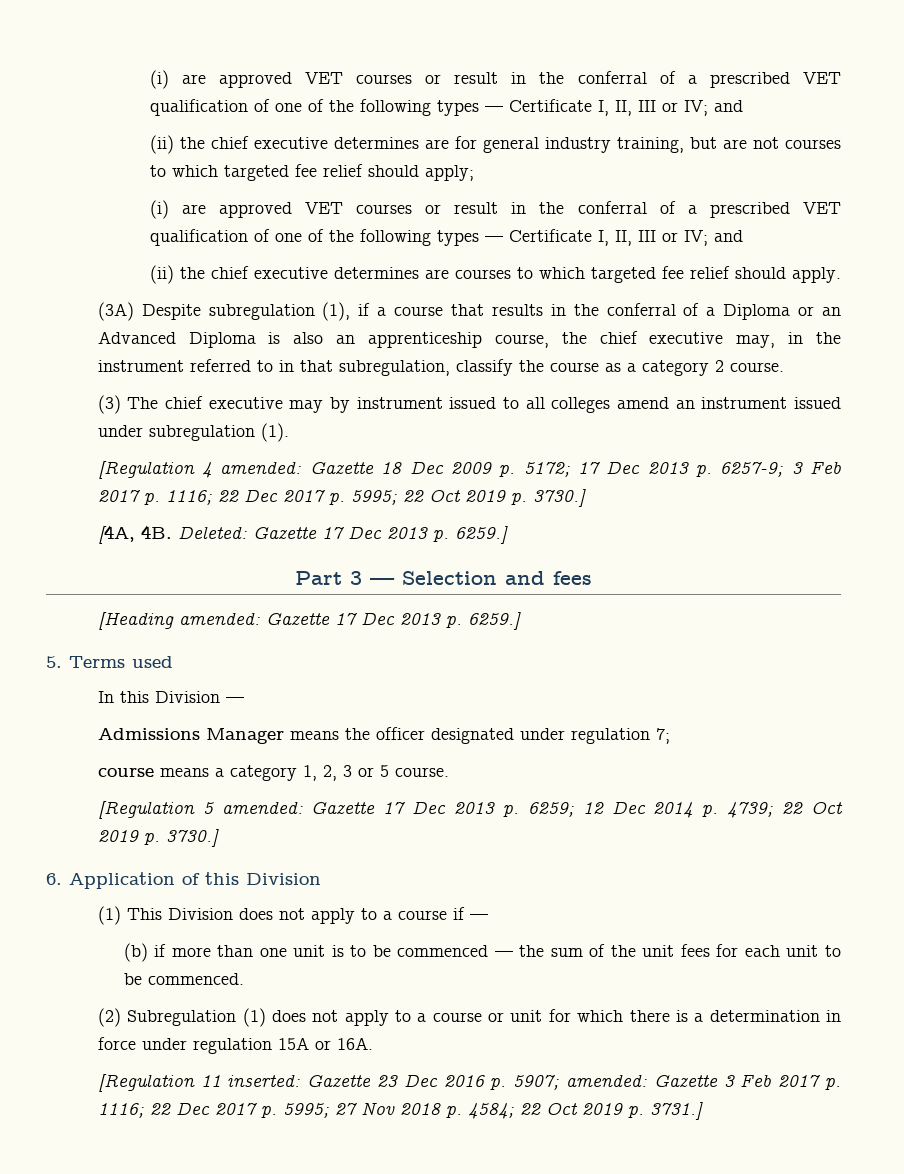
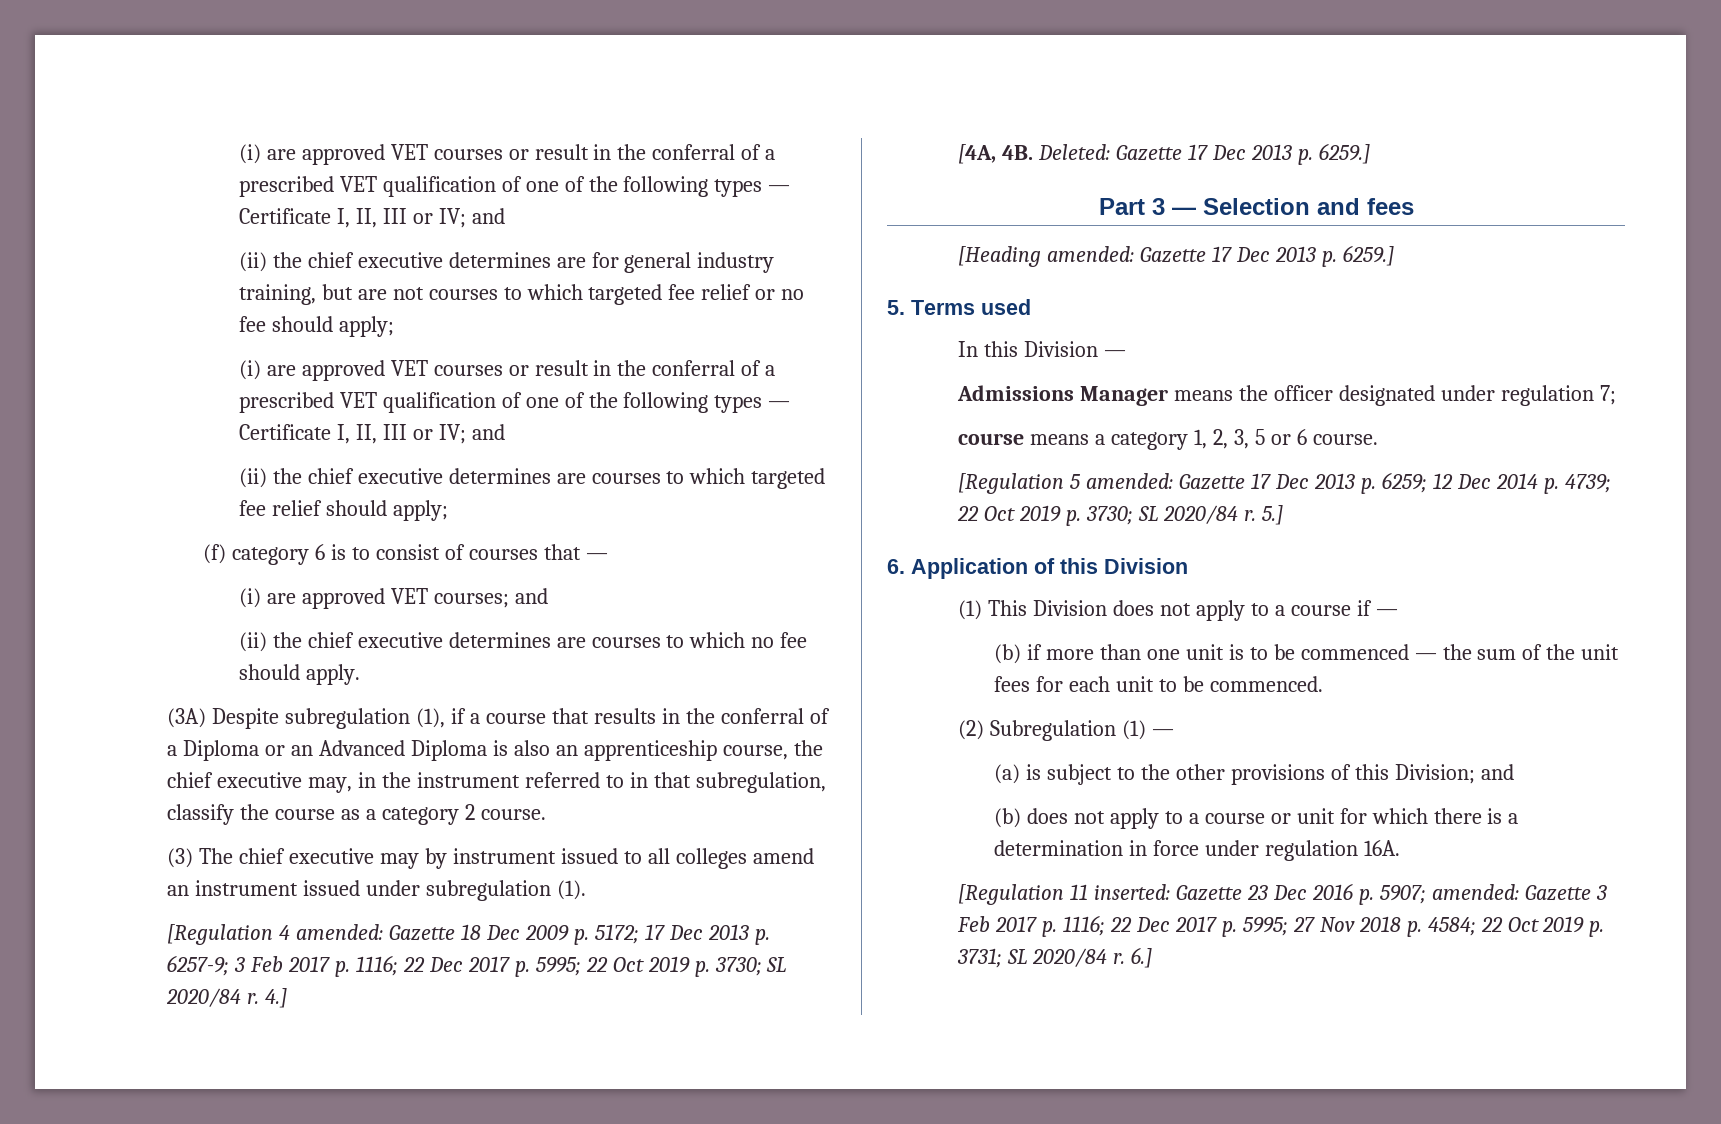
(363, 170) none -> [755,289,805,300] [238,316,266,332] or no fee
(786, 273) none -> [392,500,448,521] [203,544,608,565] [238,588,548,609] [238,632,808,652] [238,664,300,680] apply; // (f) category 6 is to consist of courses that — // (i) are approved VET courses; and // (ii) the chief executive determines are courses to which no fee should
[532,489,586,507] 3730.] -> [714,957,787,976] [166,988,288,1008] 3730; SL 2020/84 r. 4.]
[342,765,389,777] 3 or 5 -> [1234,429,1307,449] 3, 5 or 6
[165,829,219,847] 3730.] -> [1086,505,1283,525] 3730; SL 2020/84 r. 5.]
(266, 1017) none -> [1152,729,1175,736] [994,764,1514,785] [994,808,1022,828] — // (a) is subject to the other provisions of this Division; and // (b)
[277,1037,331,1050] 15A or -> (1358, 850) none
[649,1102,703,1120] 3731.] -> [957,947,1153,968] 3731; SL 2020/84 r. 6.]

